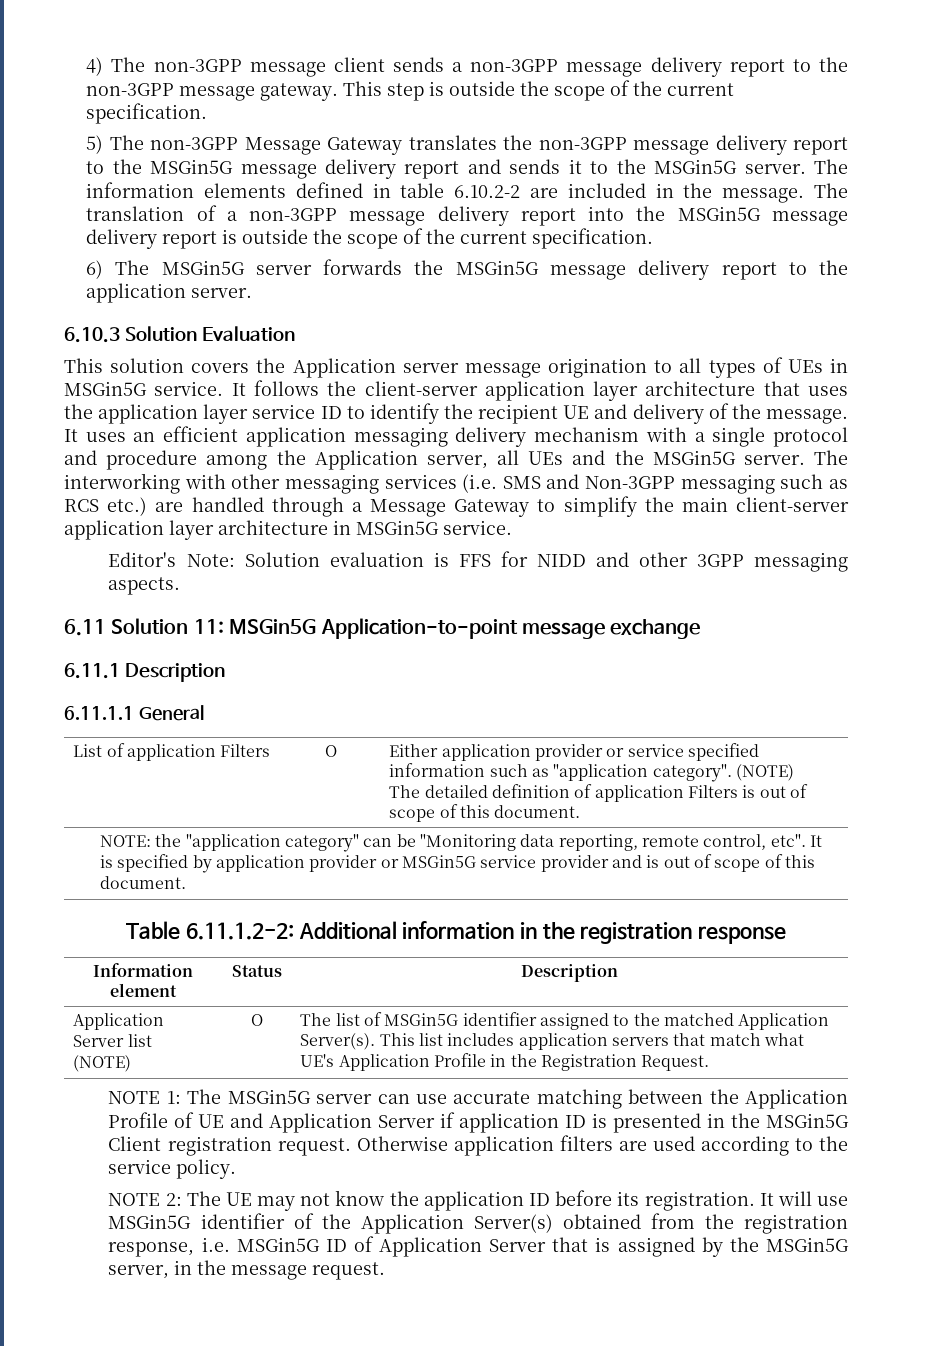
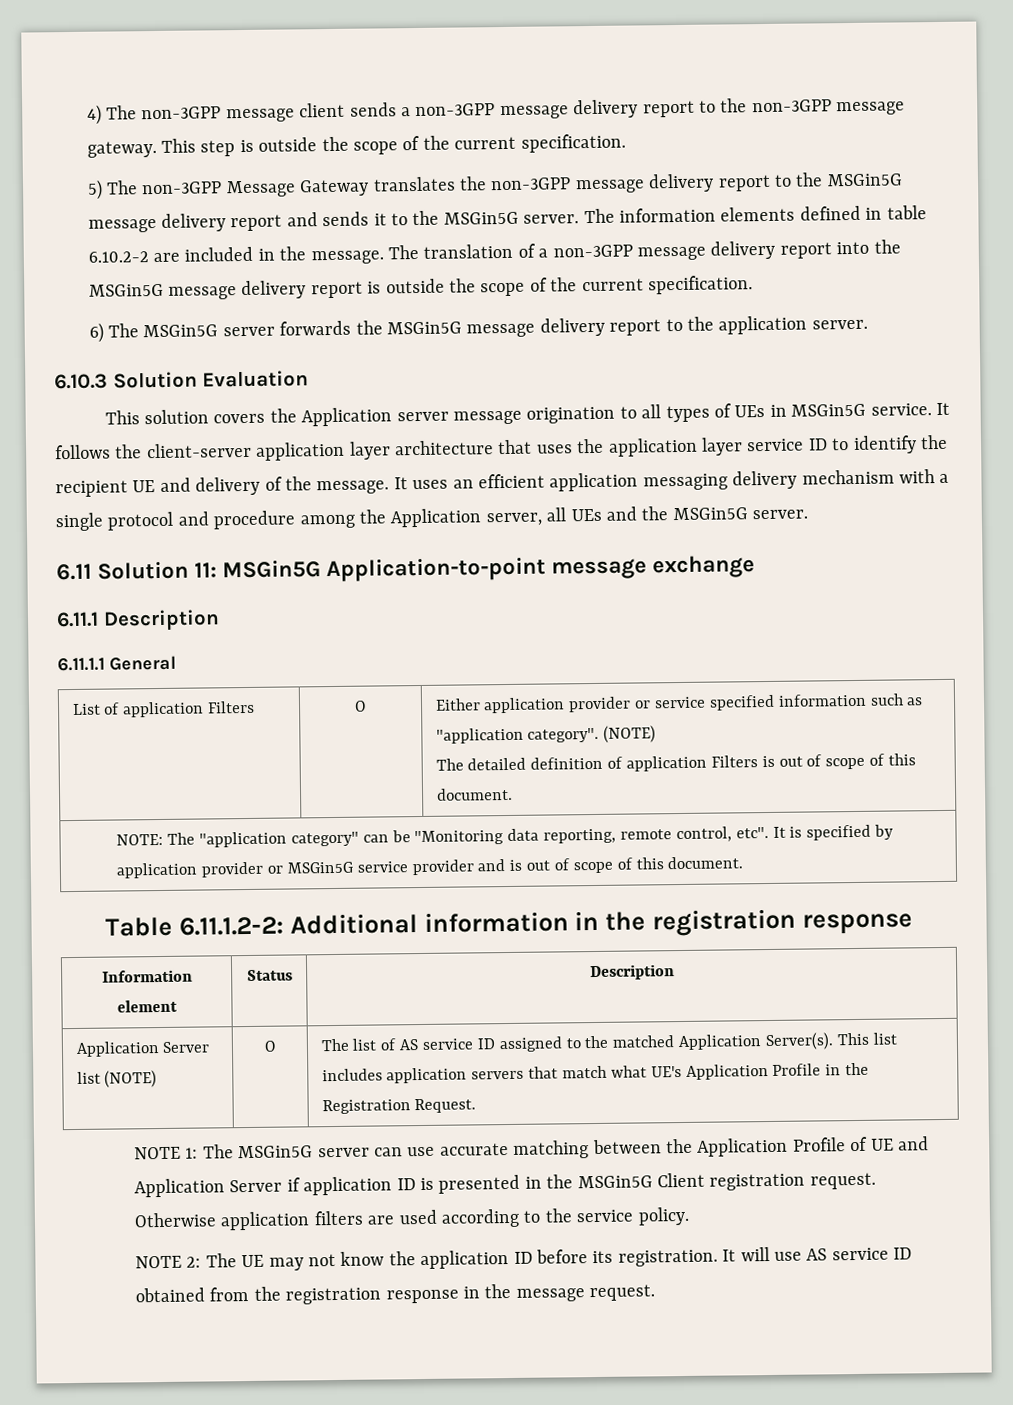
[813,450,848,465] [64,473,848,494] [64,496,849,517] [64,520,512,540] [108,551,848,572] [108,577,181,595] The interworking with other messaging services (i.e. SMS and Non-3GPP messaging such as RCS etc.) are handled through a Message Gateway to simplify the main client-server application layer architecture in MSGin5G service. // Editor's Note: Solution evaluation is FFS for NIDD and other 3GPP messaging aspects. -> (809, 514) none
[155,834,182,847] the -> [167,832,196,845] The
[384,1012,537,1026] MSGin5G identifier -> [399,1038,495,1051] AS service ID
[108,1213,848,1234] [108,1236,850,1257] [108,1265,170,1279] MSGin5G identifier of the Application Server(s) obtained from the registration response, i.e. MSGin5G ID of Application Server that is assigned by the MSGin5G server, -> [806,1247,913,1261] [135,1286,459,1305] AS service ID obtained from the registration response

